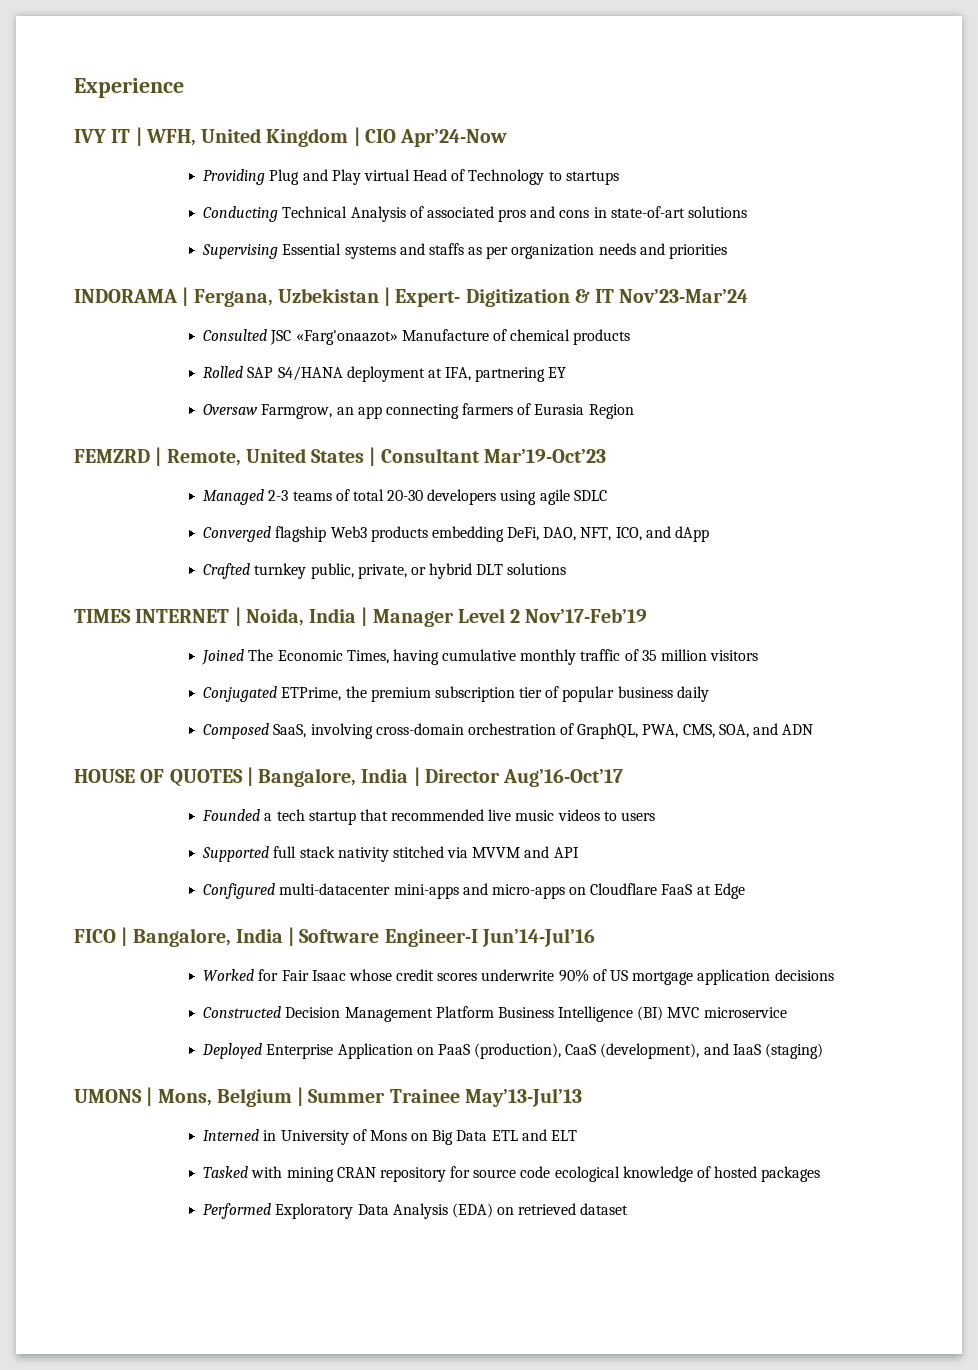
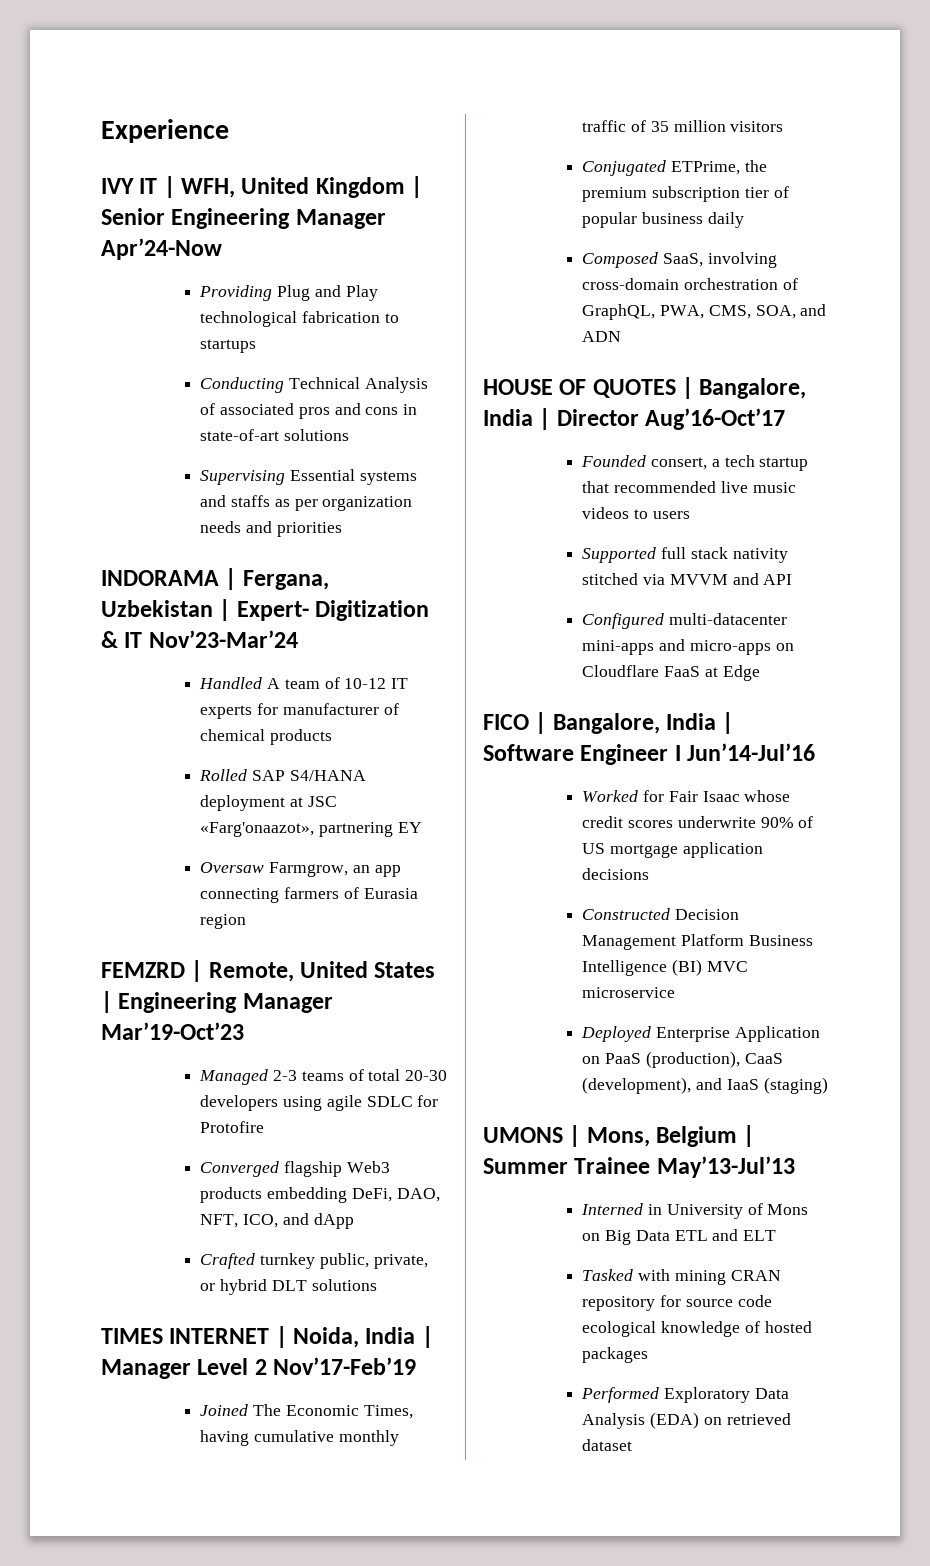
[364,129,396,143] CIO -> [101,208,386,229] Senior Engineering Manager
[363,169,545,185] virtual Head of Technology -> [200,311,381,327] technological fabrication
[203,329,489,345] Consulted JSC «Farg'onaazot» Manufacture -> [199,677,408,689] [200,703,379,719] Handled A team of 10-12 IT experts for manufacturer
[445,367,472,381] IFA, -> [307,796,337,807] [200,822,315,837] JSC «Farg'onaazot»,
[588,404,634,419] Region -> [200,914,247,929] region
[380,448,480,463] Consultant -> [118,992,333,1013] Engineering Manager
(607, 495) none -> [417,1095,439,1107] [200,1121,265,1133] for Protofire
(261, 815) none -> [651,457,708,470] consert,
[384,929,478,947] Engineer-I -> [580,744,681,765] Engineer I

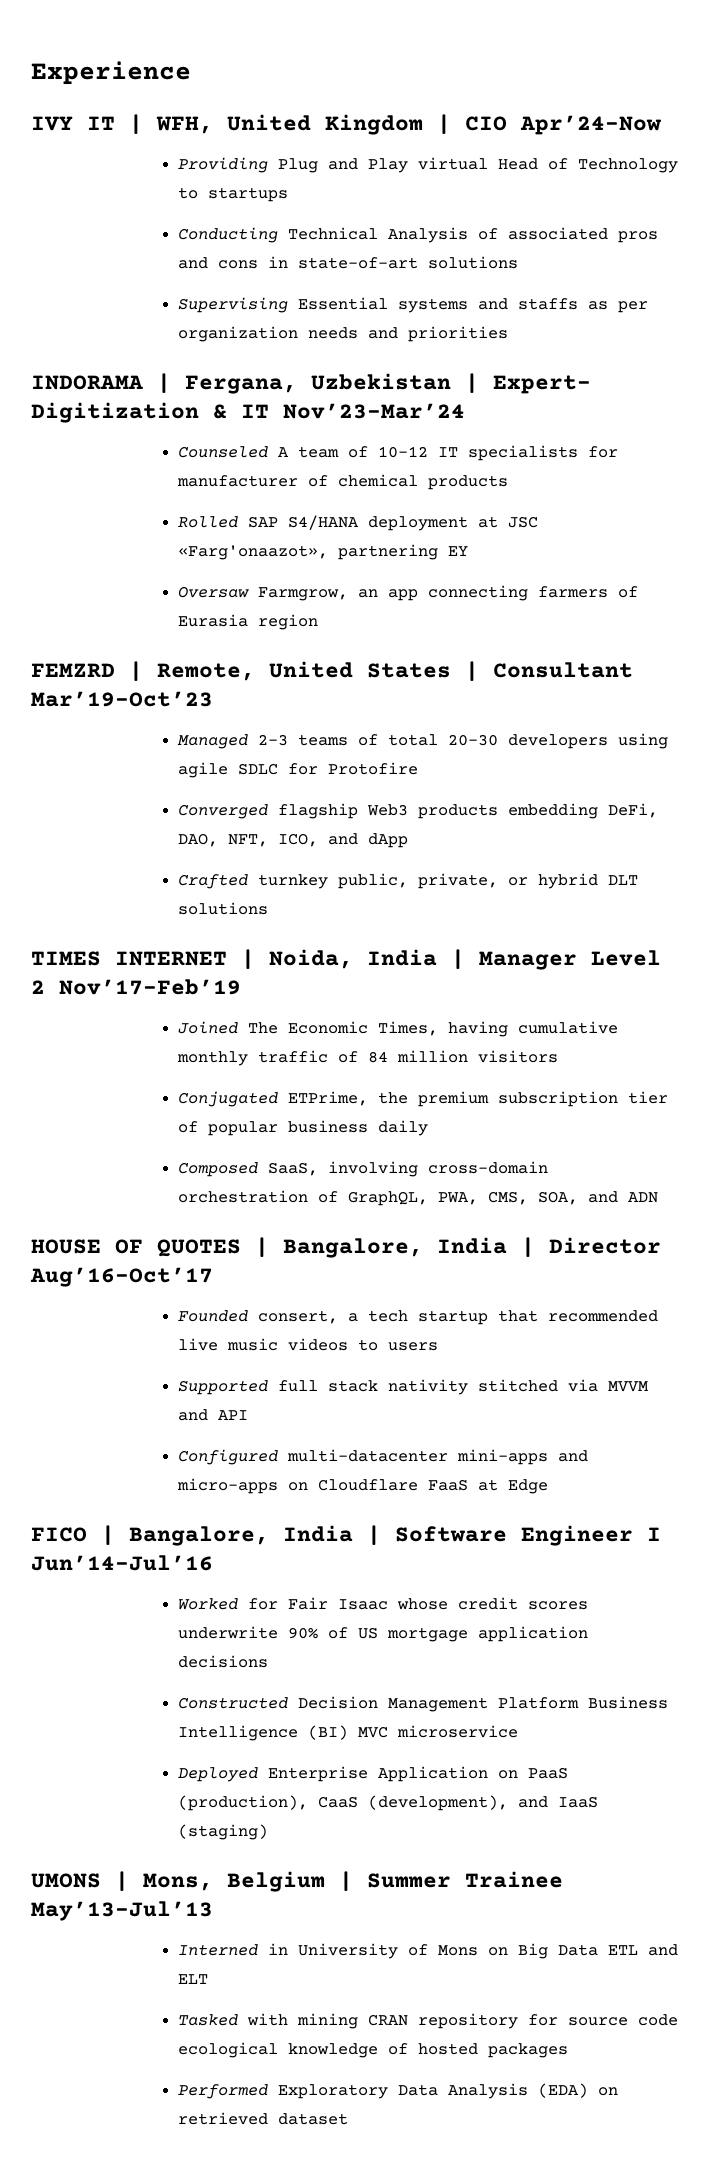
[101,208,386,229] Senior Engineering Manager -> [465,116,507,131] CIO
[200,311,381,327] technological fabrication -> [418,157,679,173] virtual Head of Technology
[199,677,263,689] Handled -> [178,446,269,458] Counseled
[200,705,253,719] experts -> [468,445,579,461] specialists
[118,992,333,1013] Engineering Manager -> [493,662,633,678] Consultant
[650,121,669,132] 35 -> [368,1051,389,1063] 84

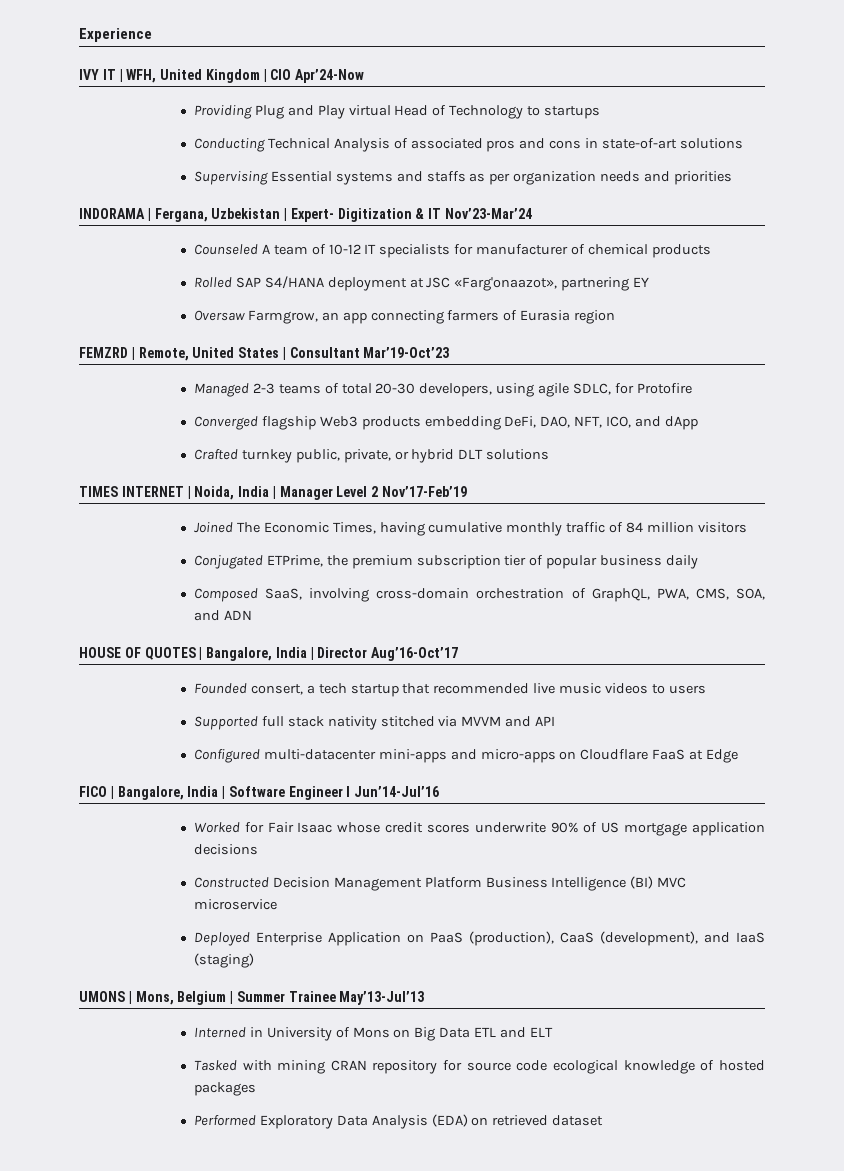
[508,734,609,749] developers -> [419,383,493,397] developers,
[238,763,279,775] SDLC -> [573,383,612,395] SDLC,

